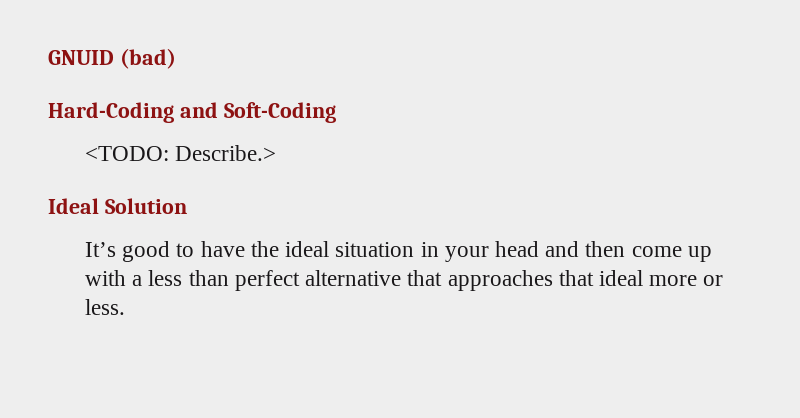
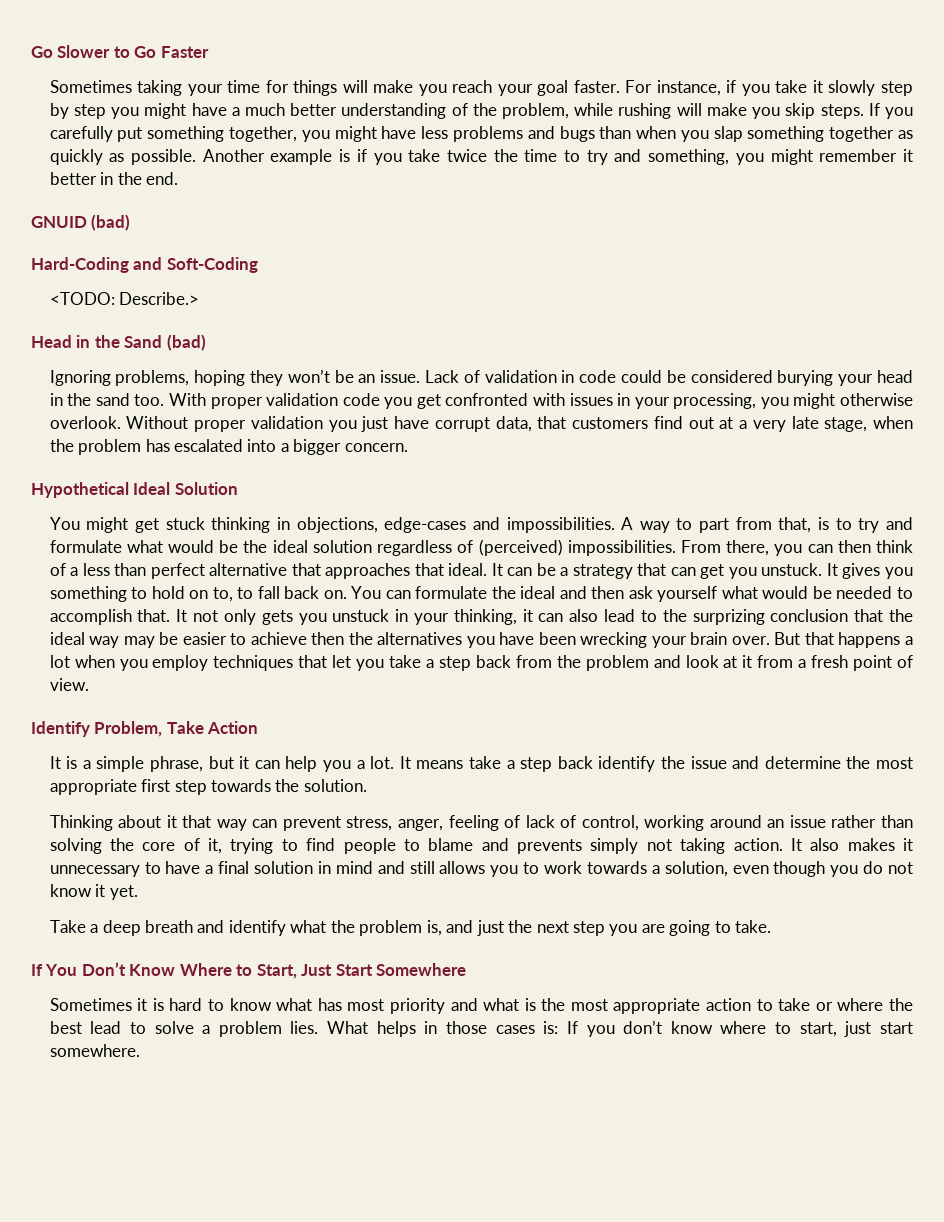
(48, 57) none -> [31,45,209,58] [49,80,913,96] [49,103,914,119] [49,126,914,142] [49,149,913,165] [49,172,179,185] Go Slower to Go Faster // Sometimes taking your time for things will make you reach your goal faster. For instance, if you take it slowly step by step you might have a much better understanding of the problem, while rushing will make you skip steps. If you carefully put something together, you might have less problems and bugs than when you slap something together as quickly as possible. Another example is if you take twice the time to try and something, you might remember it better in the end. //
[48,198,187,214] [85,241,712,262] [85,270,127,286] Ideal Solution // It’s good to have the ideal situation in your head and then come up with -> [31,334,206,351] [49,369,913,386] [49,393,914,409] [49,416,914,432] [49,439,408,455] [31,482,238,498] [49,517,914,533] [49,539,914,556] [49,563,66,576] Head in the Sand (bad) // Ignoring problems, hoping they won’t be an issue. Lack of validation in code could be considered burying your head in the sand too. With proper validation code you get confronted with issues in your processing, you might otherwise overlook. Without proper validation you just have corrupt data, that customers find out at a very late stage, when the problem has escalated into a bigger concern. // Hypothetical Ideal Solution // You might get stuck thinking in objections, edge-cases and impossibilities. A way to part from that, is to try and formulate what would be the ideal solution regardless of (perceived) impossibilities. From there, you can then think of
[598,270,724,286] [85,299,126,315] ideal more or less. -> [448,563,913,579] [49,586,913,602] [49,609,913,625] [49,632,913,648] [49,655,913,671] [49,678,89,691] [31,721,259,737] [49,756,914,772] [49,779,367,795] [49,815,913,831] [49,838,914,854] [49,861,914,877] [49,884,138,900] [49,920,772,936] [31,962,467,979] [49,998,913,1014] [49,1020,913,1037] [49,1044,140,1057] ideal. It can be a strategy that can get you unstuck. It gives you something to hold on to, to fall back on. You can formulate the ideal and then ask yourself what would be needed to accomplish that. It not only gets you unstuck in your thinking, it can also lead to the surprizing conclusion that the ideal way may be easier to achieve then the alternatives you have been wrecking your brain over. But that happens a lot when you employ techniques that let you take a step back from the problem and look at it from a fresh point of view. // Identify Problem, Take Action // It is a simple phrase, but it can help you a lot. It means take a step back identify the issue and determine the most appropriate first step towards the solution. // Thinking about it that way can prevent stress, anger, feeling of lack of control, working around an issue rather than solving the core of it, trying to find people to blame and prevents simply not taking action. It also makes it unnecessary to have a final solution in mind and still allows you to work towards a solution, even though you do not know it yet. // Take a deep breath and identify what the problem is, and just the next step you are going to take. // If You Don’t Know Where to Start, Just Start Somewhere // Sometimes it is hard to know what has most priority and what is the most appropriate action to take or where the best lead to solve a problem lies. What helps in those cases is: If you don’t know where to start, just start somewhere.

